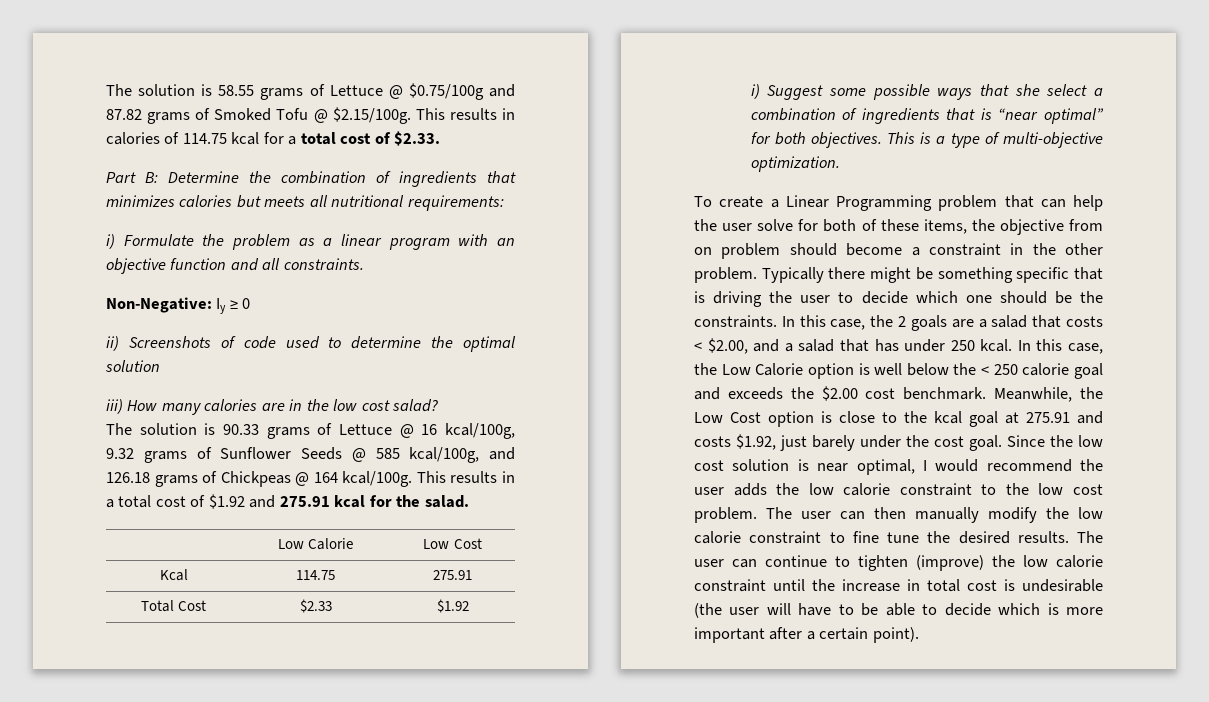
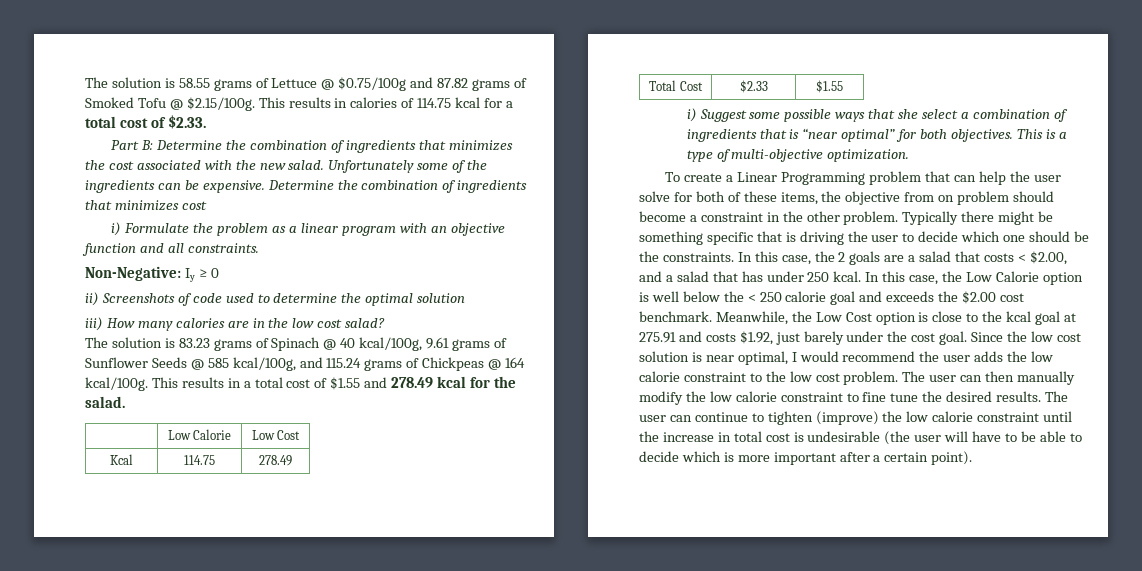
[179,195,504,211] calories but meets all nutritional requirements: -> [85,160,488,173] [85,180,528,193] [85,200,207,211] the cost associated with the new salad. Unfortunately some of the ingredients can be expensive. Determine the combination of ingredients that minimizes cost
[223,423,515,439] [106,448,134,459] 90.33 grams of Lettuce @ 16 kcal/100g, 9.32 -> [178,337,450,351] 83.23 grams of Spinach @ 40 kcal/100g, 9.61
[106,472,150,483] 126.18 -> [326,358,362,368] 115.24
[208,494,330,509] $1.92 and 275.91 -> [330,377,434,390] $1.55 and 278.49
[433,570,472,580] 275.91 -> [259,455,292,466] 278.49
[436,599,469,613] $1.92 -> [816,80,843,93] $1.55

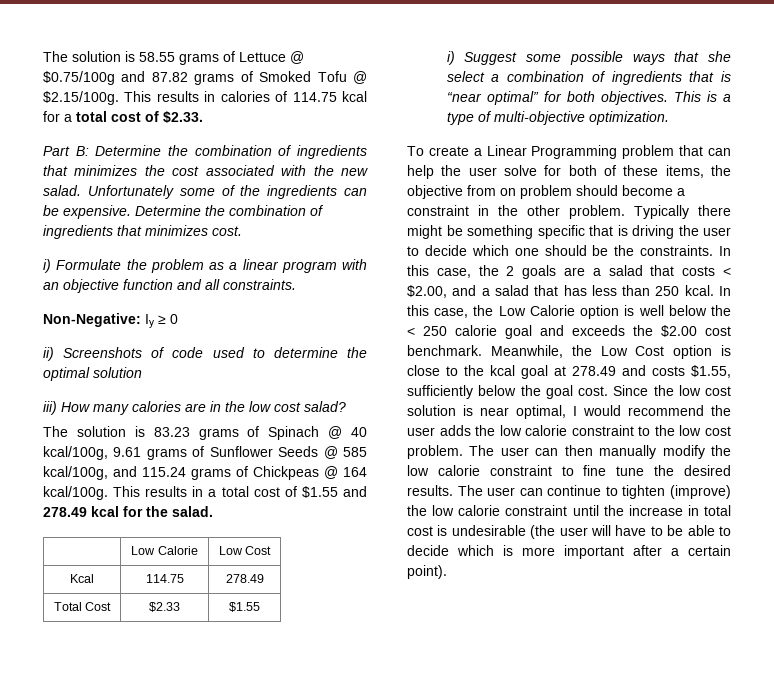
[181,201,207,210] cost -> [212,226,242,236] cost.
[766,271,804,282] under -> [591,285,651,296] less than
[639,332,676,343] 275.91 -> [572,366,616,376] 278.49
[739,331,968,345] $1.92, just barely under the cost goal. -> [691,365,731,378] [407,385,608,399] $1.55, sufficiently below the goal cost.

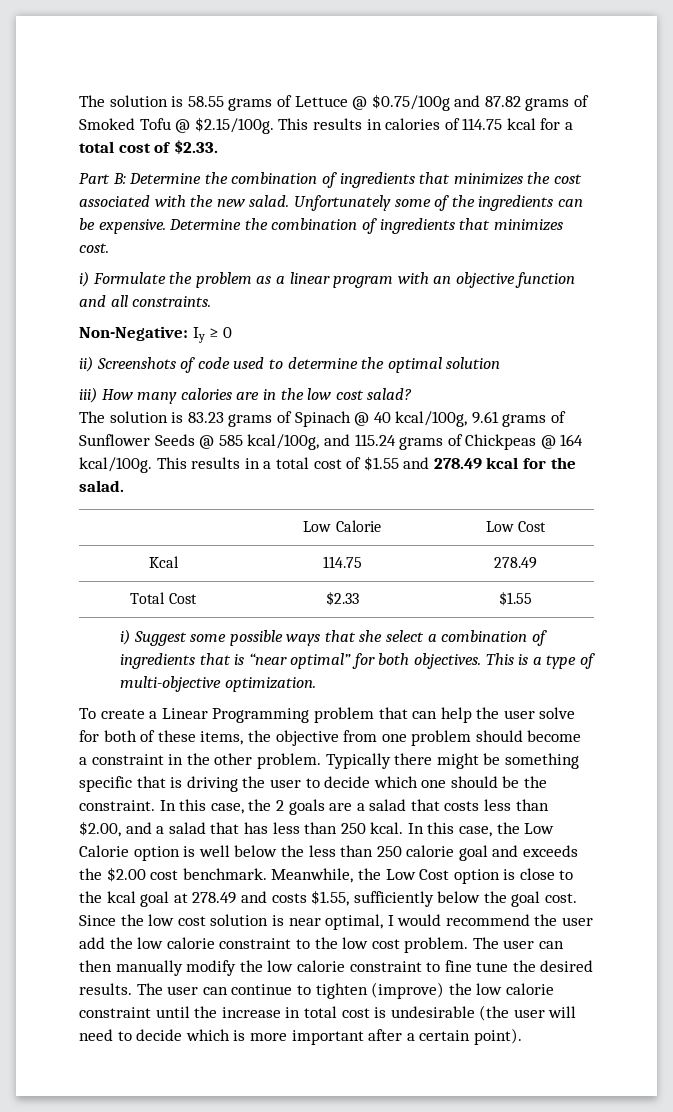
[500,188,516,196] on -> [381,734,407,742] one
[640,245,714,256] constraints. -> [79,800,155,811] constraint.
[723,267,731,276] < -> [484,799,549,811] less than
[407,327,415,336] < -> [308,845,374,857] less than
[439,425,471,436] adds -> [79,937,105,949] add
[615,525,715,536] have to be able -> [79,1029,113,1041] need

